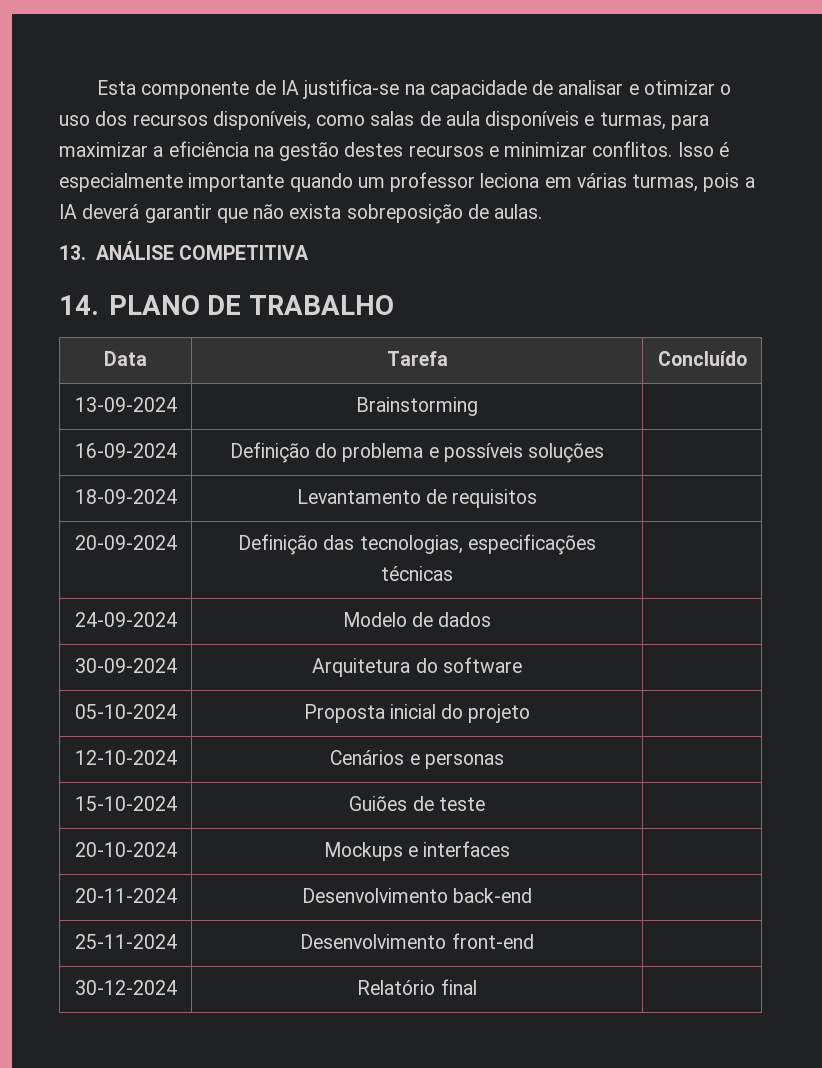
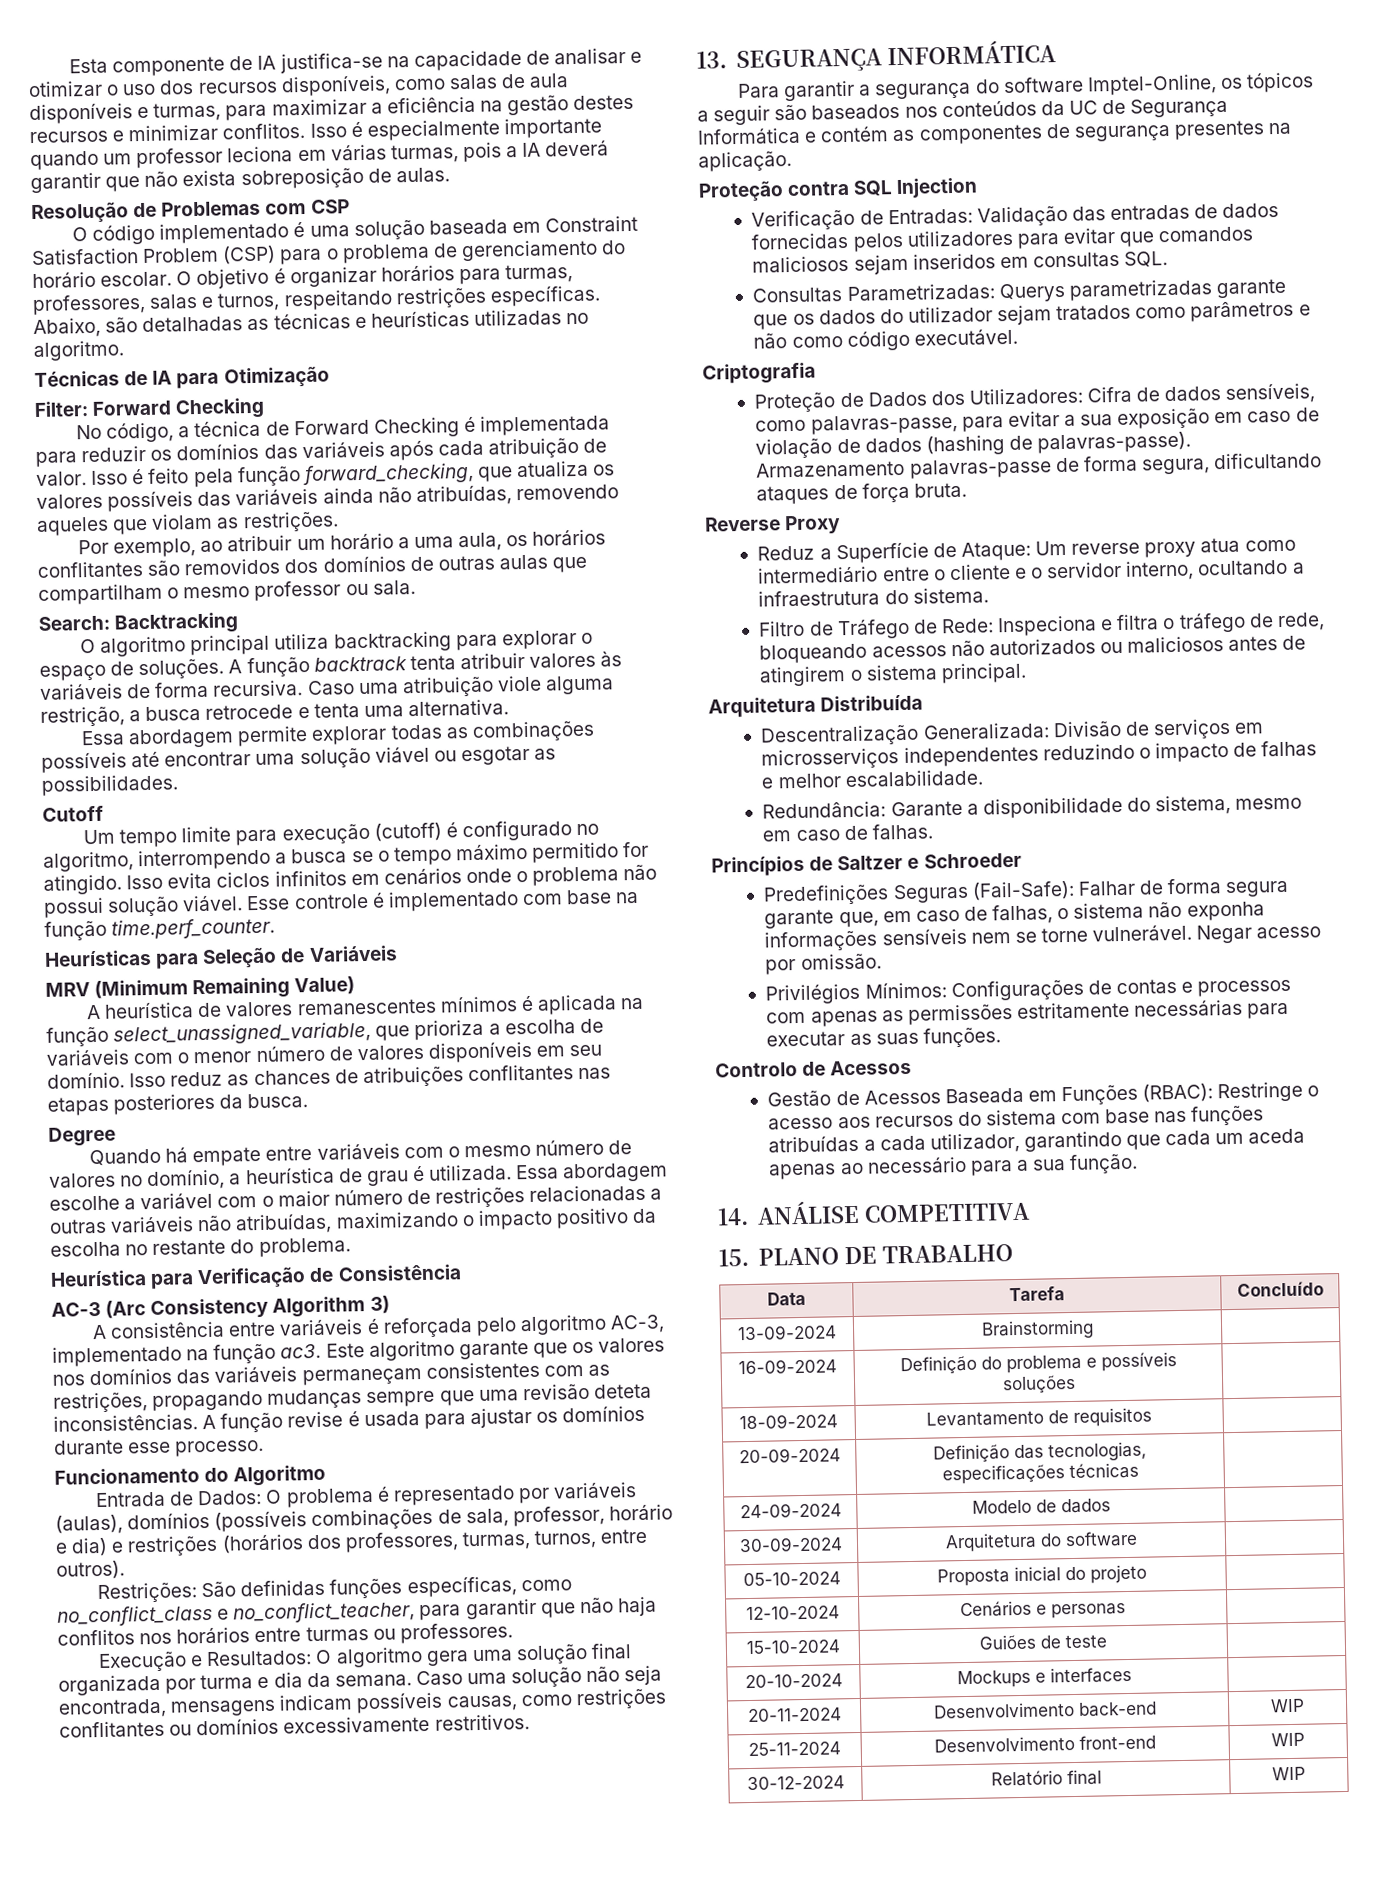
[59,245,86,260] 13. -> [31,199,350,224] [72,215,639,245] [31,239,627,266] [32,264,574,289] [32,284,601,316] [33,309,590,339] [33,340,124,362] [34,366,330,389] [34,397,266,420] [76,414,611,443] [35,437,608,467] [36,460,616,488] [36,484,619,512] [36,511,339,536] [78,529,607,558] [37,554,588,578] [38,580,416,605] [38,612,240,635] [80,630,593,657] [39,651,623,681] [39,675,615,700] [40,699,509,727] [81,720,595,749] [41,745,557,773] [41,774,179,796] [42,805,104,822] [83,820,600,848] [43,841,650,872] [43,864,658,895] [43,889,640,918] [44,917,276,941] [44,945,398,969] [45,976,356,1000] [86,994,645,1020] [46,1018,604,1047] [46,1040,603,1066] [47,1064,612,1089] [47,1093,309,1116] [48,1126,116,1147] [89,1138,633,1167] [49,1162,669,1191] [49,1184,663,1211] [49,1208,658,1235] [50,1237,351,1258] [50,1264,462,1290] [51,1295,390,1320] [92,1314,666,1340] [52,1337,666,1367] [52,1361,610,1386] [53,1383,652,1413] [53,1404,646,1433] [53,1439,265,1457] [54,1464,327,1487] [95,1482,638,1508] [55,1504,673,1535] [55,1528,648,1557] [56,1560,125,1580] [97,1575,572,1604] [57,1596,657,1627] [57,1622,513,1646] [98,1643,633,1673] [58,1665,663,1696] [58,1688,667,1719] [59,1714,530,1738] [696,39,1057,73] [737,72,1315,102] [697,97,1229,126] [697,120,1292,145] [698,150,792,172] [698,177,979,202] [751,202,1280,231] [751,226,1254,252] [752,251,1169,275] [752,278,1287,303] [753,300,1311,330] [753,328,1018,351] [702,362,816,385] [754,382,1316,413] [755,407,1320,435] [755,431,1192,459] [756,452,1323,479] [756,482,967,505] [704,515,842,535] [757,537,1296,564] [757,559,1305,584] [758,587,989,607] [758,612,1325,640] [759,635,1307,664] [759,662,1027,687] [708,694,924,718] [760,718,1265,747] [761,740,1318,770] [761,769,983,789] [762,794,1303,819] [762,823,933,842] [711,852,1022,877] [763,878,1290,906] [764,901,1265,929] [764,924,1322,952] [765,953,882,975] [765,978,1292,1005] [766,999,1290,1027] [766,1027,1001,1048] [715,1059,913,1078] [767,1081,1320,1107] [768,1105,1265,1130] [768,1128,1306,1154] [768,1153,1139,1180] [717,1207,749,1226] Resolução de Problemas com CSP // O código implementado é uma solução baseada em Constraint Satisfaction Problem (CSP) para o problema de gerenciamento do horário escolar. O objetivo é organizar horários para turmas, professores, salas e turnos, respeitando restrições específicas. Abaixo, são detalhadas as técnicas e heurísticas utilizadas no algoritmo. // Técnicas de IA para Otimização // Filter: Forward Checking // No código, a técnica de Forward Checking é implementada para reduzir os domínios das variáveis após cada atribuição de valor. Isso é feito pela função forward_checking, que atualiza os valores possíveis das variáveis ainda não atribuídas, removendo aqueles que violam as restrições. // Por exemplo, ao atribuir um horário a uma aula, os horários conflitantes são removidos dos domínios de outras aulas que compartilham o mesmo professor ou sala. // Search: Backtracking // O algoritmo principal utiliza backtracking para explorar o espaço de soluções. A função backtrack tenta atribuir valores às variáveis de forma recursiva. Caso uma atribuição viole alguma restrição, a busca retrocede e tenta uma alternativa. // Essa abordagem permite explorar todas as combinações possíveis até encontrar uma solução viável ou esgotar as possibilidades. // Cutoff // Um tempo limite para execução (cutoff) é configurado no algoritmo, interrompendo a busca se o tempo máximo permitido for atingido. Isso evita ciclos infinitos em cenários onde o problema não possui solução viável. Esse controle é implementado com base na função time.perf_counter. // Heurísticas para Seleção de Variáveis // MRV (Minimum Remaining Value) // A heurística de valores remanescentes mínimos é aplicada na função select_unassigned_variable, que prioriza a escolha de variáveis com o menor número de valores disponíveis em seu domínio. Isso reduz as chances de atribuições conflitantes nas etapas posteriores da busca. // Degree // Quando há empate entre variáveis com o mesmo número de valores no domínio, a heurística de grau é utilizada. Essa abordagem escolhe a variável com o maior número de restrições relacionadas a outras variáveis não atribuídas, maximizando o impacto positivo da escolha no restante do problema. // Heurística para Verificação de Consistência // AC-3 (Arc Consistency Algorithm 3) // A consistência entre variáveis é reforçada pelo algoritmo AC-3, implementado na função ac3. Este algoritmo garante que os valores nos domínios das variáveis permaneçam consistentes com as restrições, propagando mudanças sempre que uma revisão deteta inconsistências. A função revise é usada para ajustar os domínios durante esse processo. // Funcionamento do Algoritmo // Entrada de Dados: O problema é representado por variáveis (aulas), domínios (possíveis combinações de sala, professor, horário e dia) e restrições (horários dos professores, turmas, turnos, entre outros). // Restrições: São definidas funções específicas, como no_conflict_class e no_conflict_teacher, para garantir que não haja conflitos nos horários entre turmas ou professores. // Execução e Resultados: O algoritmo gera uma solução final organizada por turma e dia da semana. Caso uma solução não seja encontrada, mensagens indicam possíveis causas, como restrições conflitantes ou domínios excessivamente restritivos. // 13. SEGURANÇA INFORMÁTICA // Para garantir a segurança do software Imptel-Online, os tópicos a seguir são baseados nos conteúdos da UC de Segurança Informática e contém as componentes de segurança presentes na aplicação. // Proteção contra SQL Injection // Verificação de Entradas: Validação das entradas de dados fornecidas pelos utilizadores para evitar que comandos maliciosos sejam inseridos em consultas SQL. // Consultas Parametrizadas: Querys parametrizadas garante que os dados do utilizador sejam tratados como parâmetros e não como código executável. // Criptografia // Proteção de Dados dos Utilizadores: Cifra de dados sensíveis, como palavras-passe, para evitar a sua exposição em caso de violação de dados (hashing de palavras-passe). Armazenamento palavras-passe de forma segura, dificultando ataques de força bruta. // Reverse Proxy // Reduz a Superfície de Ataque: Um reverse proxy atua como intermediário entre o cliente e o servidor interno, ocultando a infraestrutura do sistema. // Filtro de Tráfego de Rede: Inspeciona e filtra o tráfego de rede, bloqueando acessos não autorizados ou maliciosos antes de atingirem o sistema principal. // Arquitetura Distribuída // Descentralização Generalizada: Divisão de serviços em microsserviços independentes reduzindo o impacto de falhas e melhor escalabilidade. // Redundância: Garante a disponibilidade do sistema, mesmo em caso de falhas. // Princípios de Saltzer e Schroeder // Predefinições Seguras (Fail-Safe): Falhar de forma segura garante que, em caso de falhas, o sistema não exponha informações sensíveis nem se torne vulnerável. Negar acesso por omissão. // Privilégios Mínimos: Configurações de contas e processos com apenas as permissões estritamente necessárias para executar as suas funções. // Controlo de Acessos // Gestão de Acessos Baseada em Funções (RBAC): Restringe o acesso aos recursos do sistema com base nas funções atribuídas a cada utilizador, garantindo que cada um aceda apenas ao necessário para a sua função. // 14.
[59,295,99,315] 14. -> [718,1248,749,1267] 15.
(533, 895) none -> [1270,1698,1305,1713] WIP
(534, 941) none -> [1271,1732,1305,1747] WIP
(477, 987) none -> [1272,1766,1306,1781] WIP

